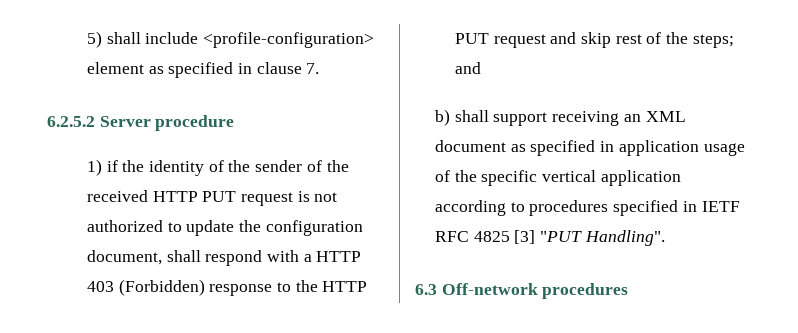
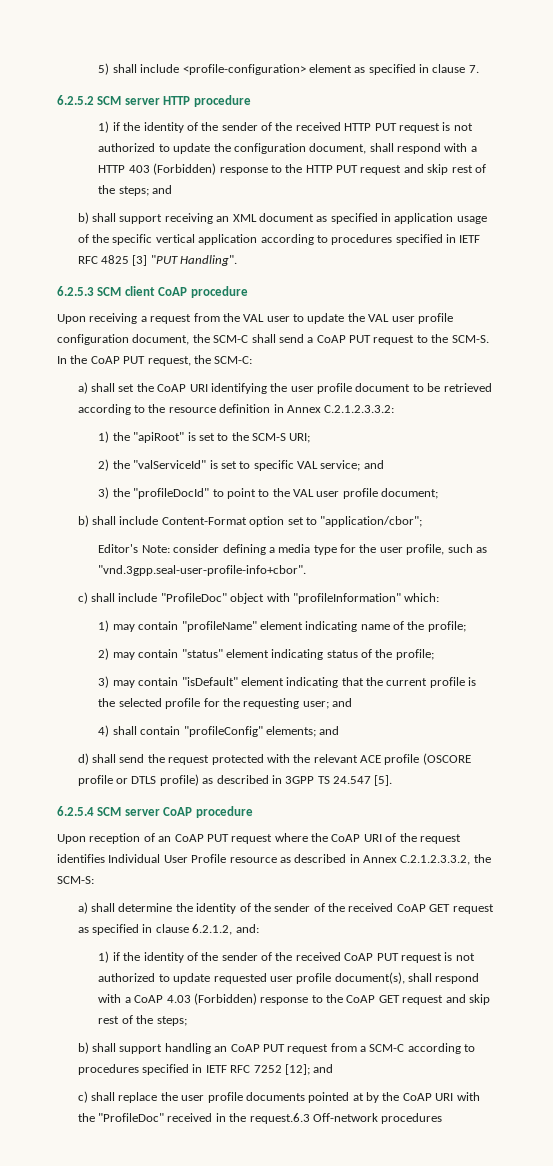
[99,116,151,127] Server -> [97,96,191,105] SCM server HTTP
[415,284,437,295] 6.3 -> [57,286,248,298] [57,313,453,324] [57,334,489,345] [57,355,253,366] [77,382,492,394] [77,404,395,415] [98,431,311,443] [98,459,384,471] [98,487,439,499] [77,515,423,527] [98,544,487,555] [98,565,307,576] [77,592,440,604] [98,620,466,632] [98,648,434,660] [98,676,477,688] [98,698,353,709] [98,725,340,737] [77,753,471,765] [77,774,393,786] [57,806,253,818] [57,833,461,844] [57,854,491,865] [57,876,94,884] [77,902,494,914] [77,924,259,935] [98,951,475,963] [98,972,480,984] [98,993,490,1005] [98,1015,187,1026] [77,1042,476,1054] [77,1064,334,1075] [77,1091,480,1103] [77,1113,310,1124] 6.2.5.3 SCM client CoAP procedure // Upon receiving a request from the VAL user to update the VAL user profile configuration document, the SCM-C shall send a CoAP PUT request to the SCM-S. In the CoAP PUT request, the SCM-C: // a) shall set the CoAP URI identifying the user profile document to be retrieved according to the resource definition in Annex C.2.1.2.3.3.2: // 1) the "apiRoot" is set to the SCM-S URI; // 2) the "valServiceId" is set to specific VAL service; and // 3) the "profileDocId" to point to the VAL user profile document; // b) shall include Content-Format option set to "application/cbor"; // Editor's Note: consider defining a media type for the user profile, such as "vnd.3gpp.seal-user-profile-info+cbor". // c) shall include "ProfileDoc" object with "profileInformation" which: // 1) may contain "profileName" element indicating name of the profile; // 2) may contain "status" element indicating status of the profile; // 3) may contain "isDefault" element indicating that the current profile is the selected profile for the requesting user; and // 4) shall contain "profileConfig" elements; and // d) shall send the request protected with the relevant ACE profile (OSCORE profile or DTLS profile) as described in 3GPP TS 24.547 [5]. // 6.2.5.4 SCM server CoAP procedure // Upon reception of an CoAP PUT request where the CoAP URI of the request identifies Individual User Profile resource as described in Annex C.2.1.2.3.3.2, the SCM-S: // a) shall determine the identity of the sender of the received CoAP GET request as specified in clause 6.2.1.2, and: // 1) if the identity of the sender of the received CoAP PUT request is not authorized to update requested user profile document(s), shall respond with a CoAP 4.03 (Forbidden) response to the CoAP GET request and skip rest of the steps; // b) shall support handling an CoAP PUT request from a SCM-C according to procedures specified in IETF RFC 7252 [12]; and // c) shall replace the user profile documents pointed at by the CoAP URI with the "ProfileDoc" received in the request.6.3

